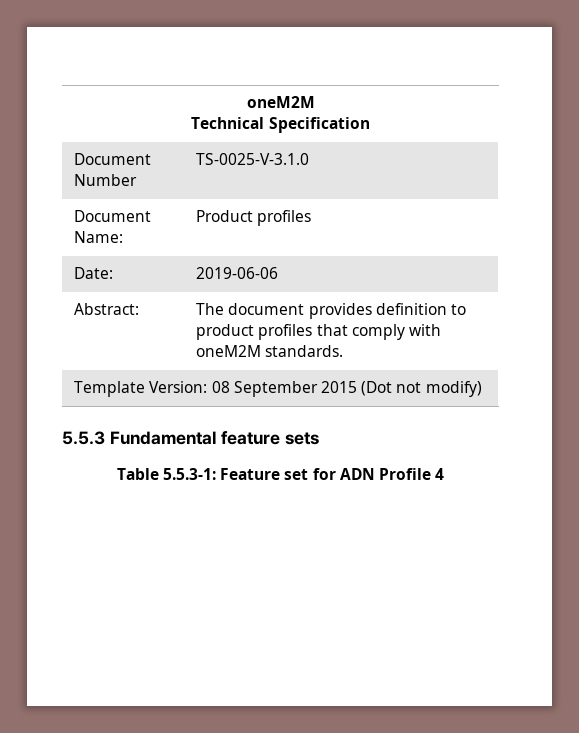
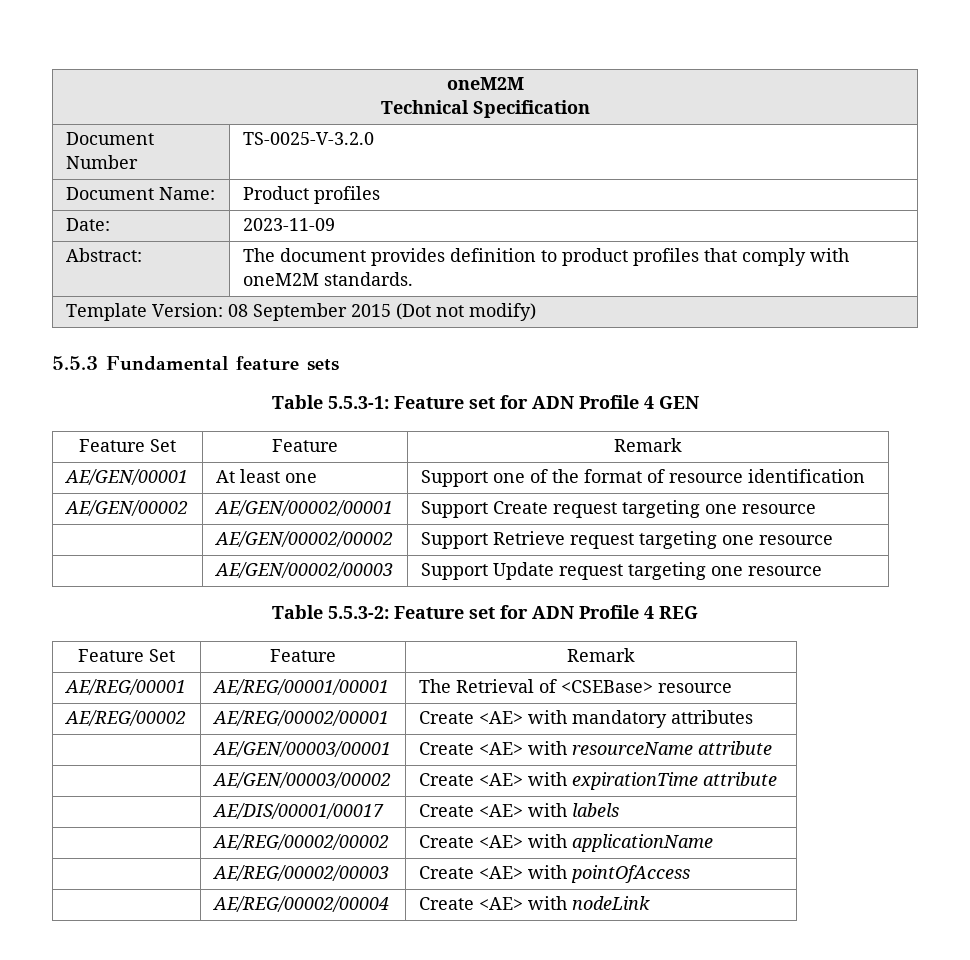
[196,153,310,165] TS-0025-V-3.1.0 -> [242,132,374,145] TS-0025-V-3.2.0
[196,267,279,279] 2019-06-06 -> [242,218,335,231] 2023-11-09
(445, 474) none -> [658,396,699,409] [79,439,176,452] [272,439,338,452] [614,438,682,452] [63,469,188,485] [215,469,317,483] [420,469,865,487] [63,500,188,516] [213,500,393,516] [420,500,816,518] [213,531,393,547] [420,531,833,549] [213,562,393,578] [420,562,822,580] [272,605,698,619] [78,649,175,662] [270,649,336,662] [567,648,635,662] [63,679,186,695] [211,679,389,695] [418,679,732,693] [63,710,186,726] [211,710,389,726] [418,710,753,728] [211,741,391,757] [418,741,772,755] [211,772,391,788] [418,772,777,790] [211,803,384,819] [418,803,619,817] [211,834,389,850] [418,834,713,852] [211,865,389,881] [418,865,690,883] [211,896,389,912] [418,896,650,910] GEN // Feature Set | Feature | Remark // AE/GEN/00001 | At least one | Support one of the format of resource identification // AE/GEN/00002 | AE/GEN/00002/00001 | Support Create request targeting one resource // | AE/GEN/00002/00002 | Support Retrieve request targeting one resource // | AE/GEN/00002/00003 | Support Update request targeting one resource // Table 5.5.3-2: Feature set for ADN Profile 4 REG // Feature Set | Feature | Remark // AE/REG/00001 | AE/REG/00001/00001 | The Retrieval of <CSEBase> resource // AE/REG/00002 | AE/REG/00002/00001 | Create <AE> with mandatory attributes // | AE/GEN/00003/00001 | Create <AE> with resourceName attribute // | AE/GEN/00003/00002 | Create <AE> with expirationTime attribute // | AE/DIS/00001/00017 | Create <AE> with labels // | AE/REG/00002/00002 | Create <AE> with applicationName // | AE/REG/00002/00003 | Create <AE> with pointOfAccess // | AE/REG/00002/00004 | Create <AE> with nodeLink

